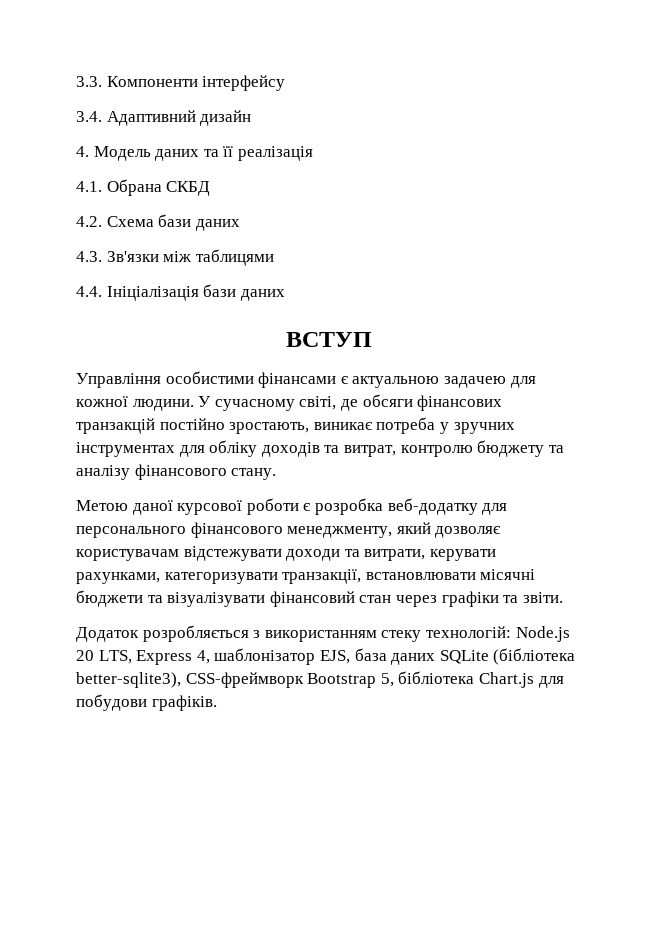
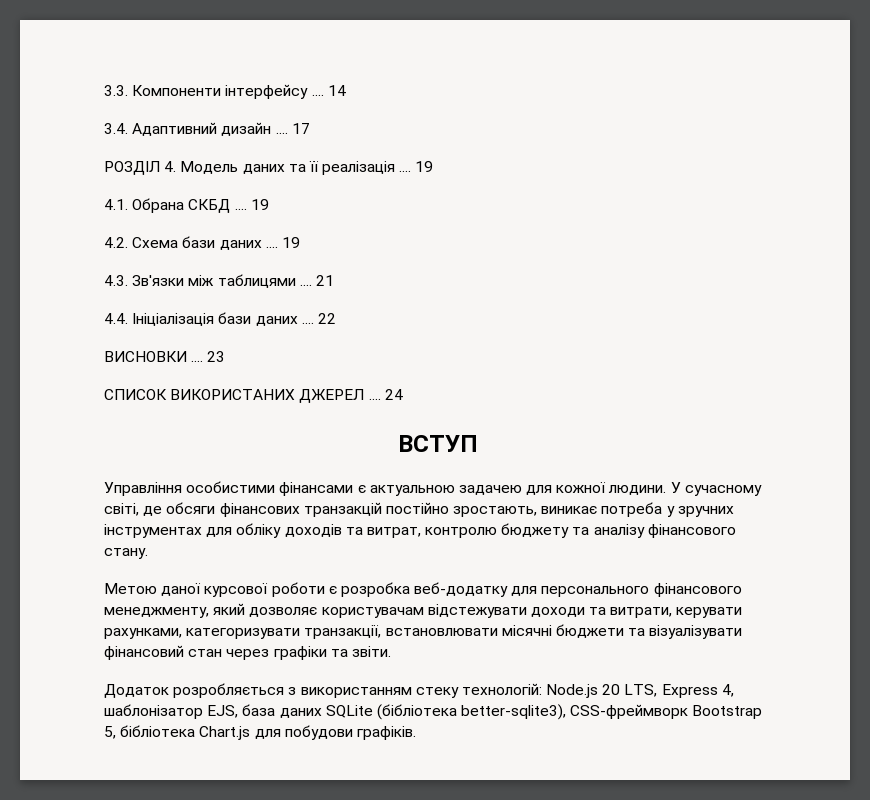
(286, 83) none -> [311,85,346,96] .... 14
(252, 118) // -> [275,123,310,134] [104,161,160,175] .... 17 // РОЗДІЛ
(313, 153) none -> [399,161,434,172] .... 19
(211, 188) none -> [234,199,269,210] .... 19
(240, 225) none -> [265,237,300,248] .... 19
(274, 257) none -> [299,275,334,286] .... 21
(285, 295) none -> [301,313,336,324] [104,351,226,362] [104,389,403,403] .... 22 // ВИСНОВКИ .... 23 // СПИСОК ВИКОРИСТАНИХ ДЖЕРЕЛ .... 24

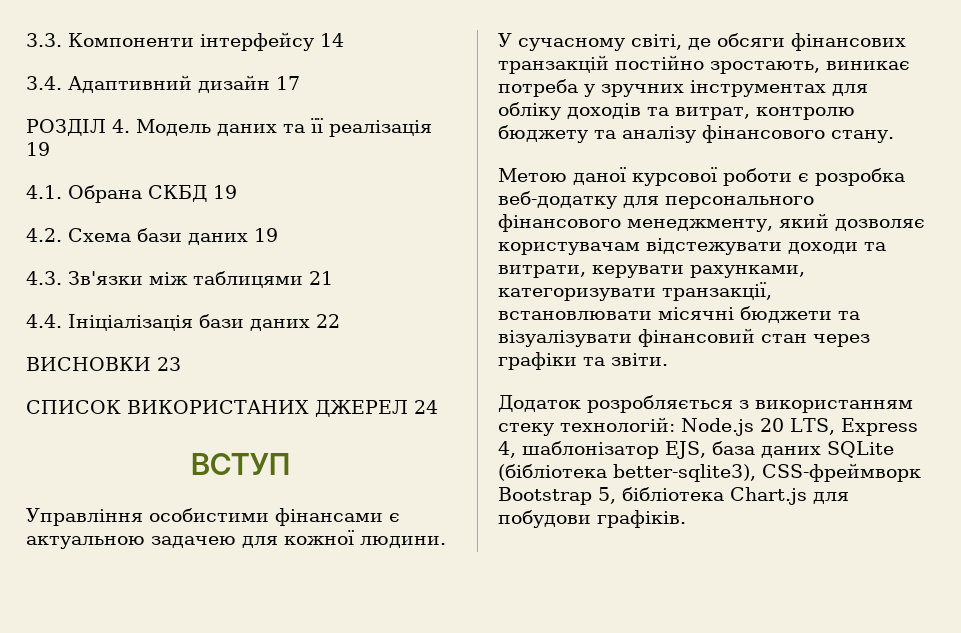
[311,94,324,96] .... -> (314, 41) none
[275,132,288,134] .... -> (270, 84) none
[399,170,412,172] .... -> (432, 128) none
[234,208,247,210] .... -> (207, 193) none
[265,246,278,248] .... -> (248, 239) none
[299,284,312,286] .... -> (303, 279) none
[301,322,314,324] .... -> (310, 325) none
[191,360,204,362] .... -> (151, 364) none
[368,398,381,400] .... -> (408, 408) none

